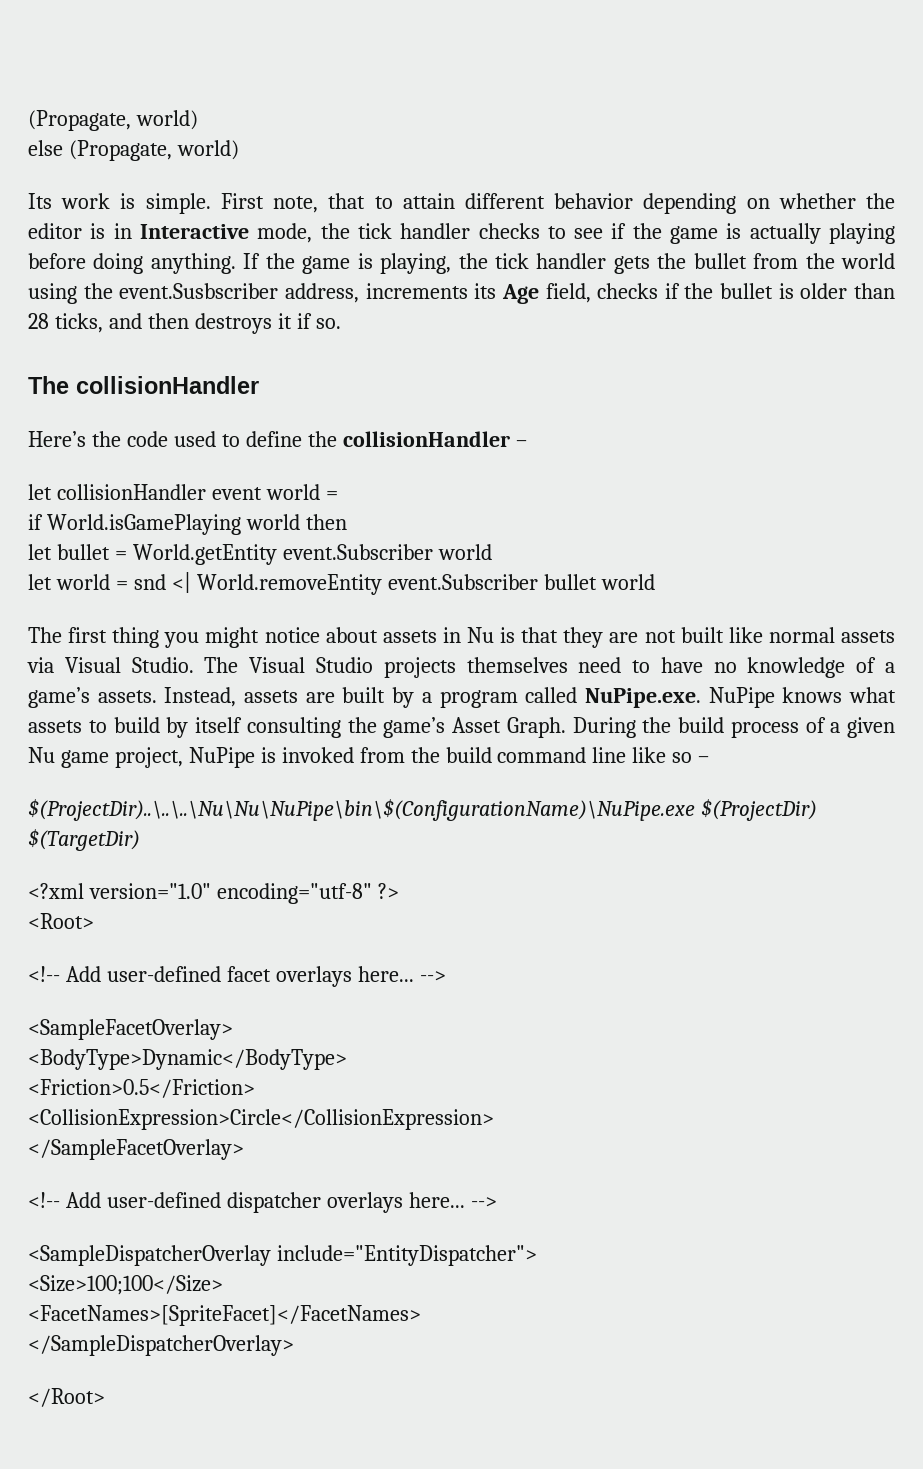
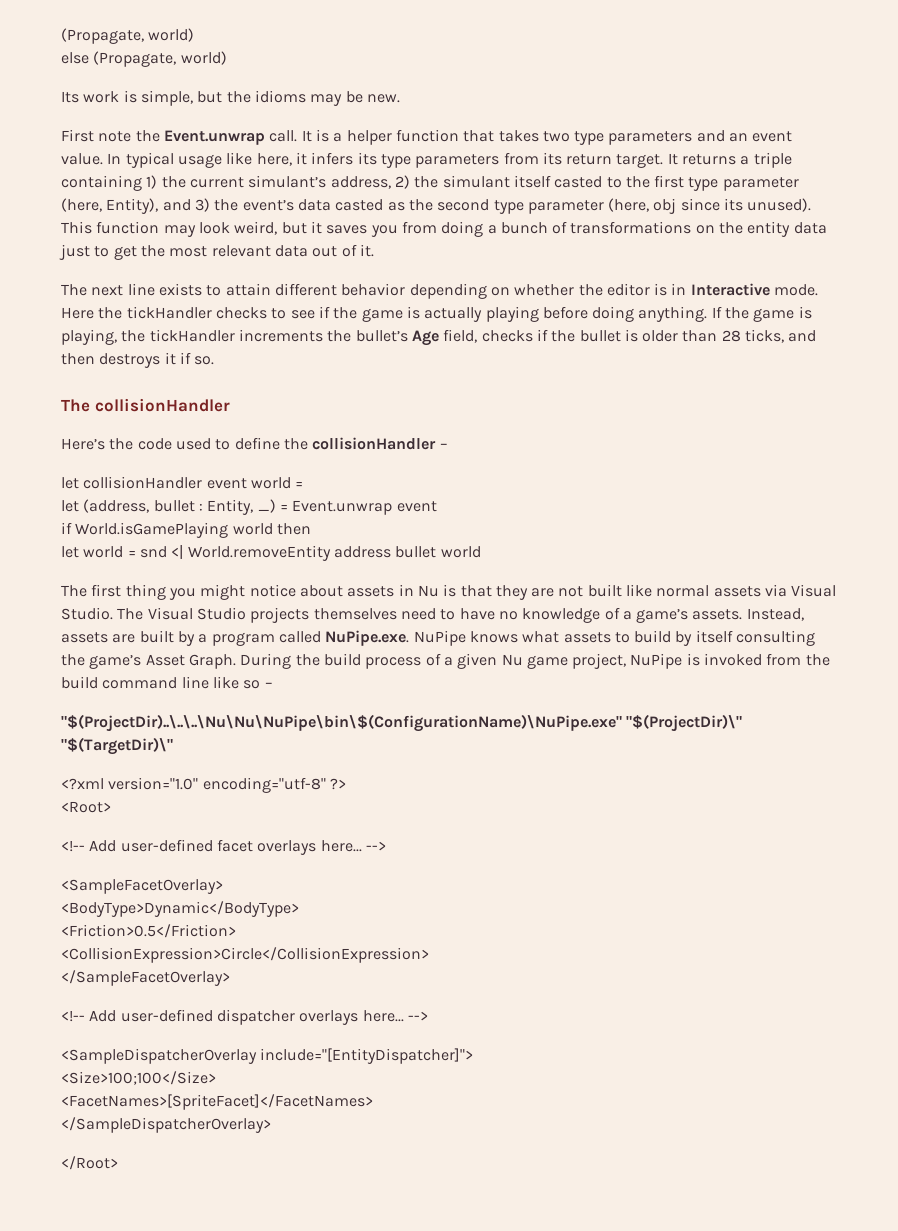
[145,193,366,214] simple. First note, that -> [140,90,400,106] [61,129,793,145] [61,152,792,168] [61,175,799,191] [61,198,812,214] [61,221,827,237] [59,244,374,260] [61,283,202,296] simple, but the idioms may be new. // First note the Event.unwrap call. It is a helper function that takes two type parameters and an event value. In typical usage like here, it infers its type parameters from its return target. It returns a triple containing 1) the current simulant’s address, 2) the simulant itself casted to the first type parameter (here, Entity), and 3) the event’s data casted as the second type parameter (here, obj since its unused). This function may look weird, but it saves you from doing a bunch of transformations on the entity data just to get the most relevant data out of it. // The next line exists
[257,223,471,243] mode, the tick handler -> [774,284,819,296] [61,306,212,319] mode. Here the tickHandler
[494,253,895,274] [28,283,497,304] tick handler gets the bullet from the world using the event.Susbscriber address, increments its -> [149,329,408,342] tickHandler increments the bullet’s
[28,514,347,535] [28,544,492,565] if World.isGamePlaying world then // let bullet = World.getEntity event.Subscriber world -> [61,499,437,515] [61,522,311,538] let (address, bullet : Entity, _) = Event.unwrap event // if World.isGamePlaying world then
[387,574,538,590] event.Subscriber -> [333,546,391,558] address
[28,799,817,821] [28,829,140,851] $(ProjectDir)..\..\..\Nu\Nu\NuPipe\bin\$(ConfigurationName)\NuPipe.exe $(ProjectDir) $(TargetDir) -> [61,714,743,732] [61,737,173,755] "$(ProjectDir)..\..\..\Nu\Nu\NuPipe\bin\$(ConfigurationName)\NuPipe.exe" "$(ProjectDir)\" "$(TargetDir)\"
[276,1245,537,1266] include="EntityDispatcher"> -> [260,1048,474,1064] include="[EntityDispatcher]">

